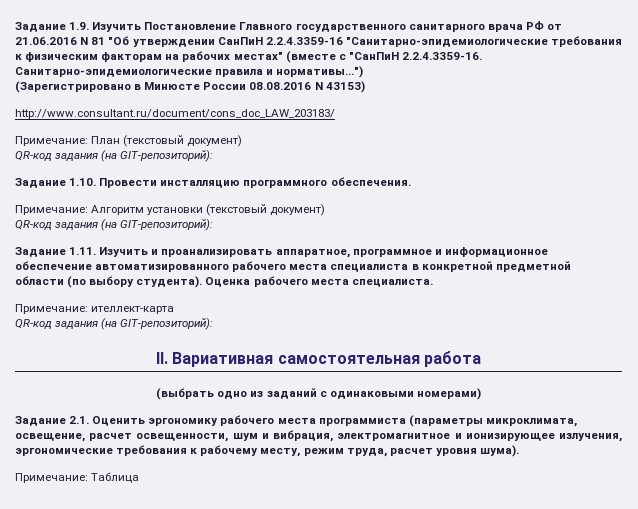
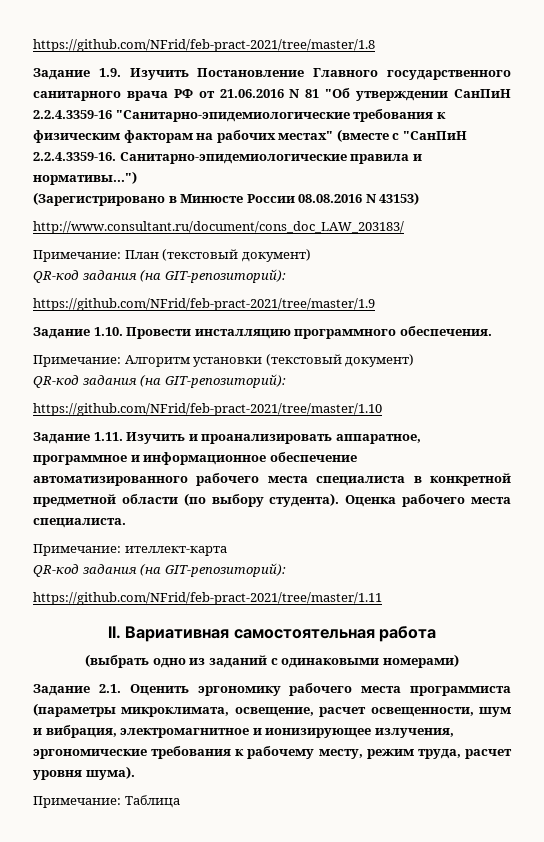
(15, 27) none -> [33,39,375,52] https://github.com/NFrid/feb-pract-2021/tree/master/1.8 //
(214, 156) none -> [33,298,375,311] // https://github.com/NFrid/feb-pract-2021/tree/master/1.9
(214, 225) none -> [33,403,382,416] // https://github.com/NFrid/feb-pract-2021/tree/master/1.10
(214, 324) none -> [33,592,382,605] // https://github.com/NFrid/feb-pract-2021/tree/master/1.11

